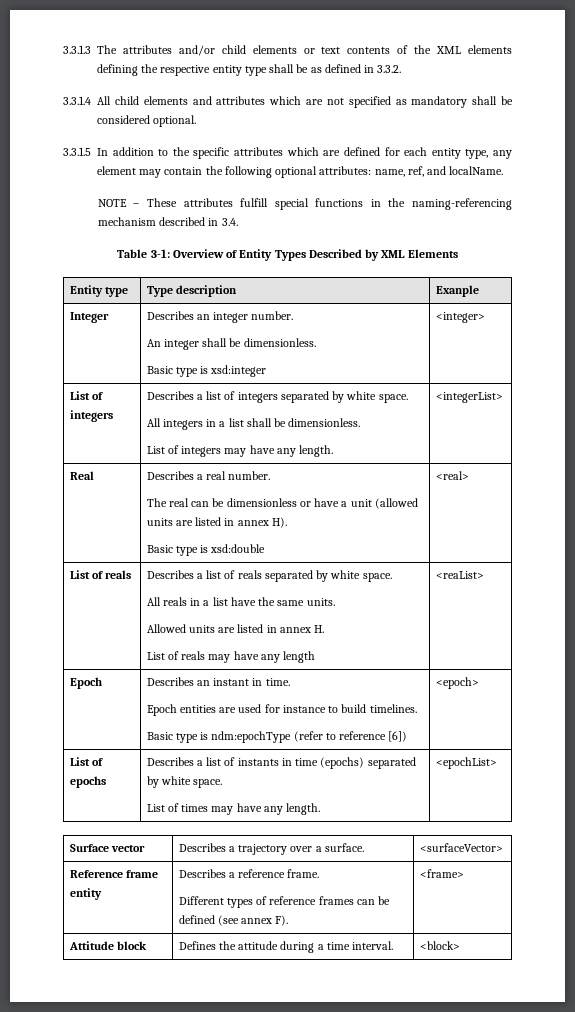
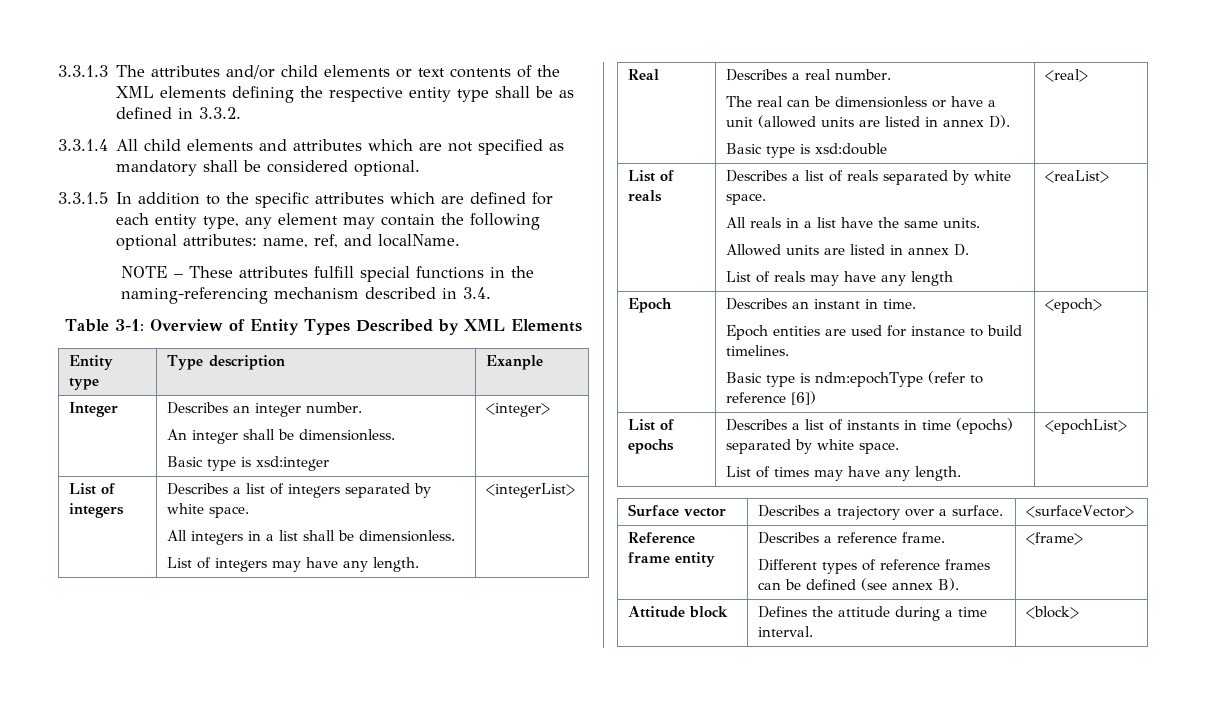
[271,517,287,528] H). -> [989,115,1011,128] D).
[314,625,325,633] H. -> [954,244,970,256] D.
[275,915,289,926] F). -> [938,578,960,591] B).

